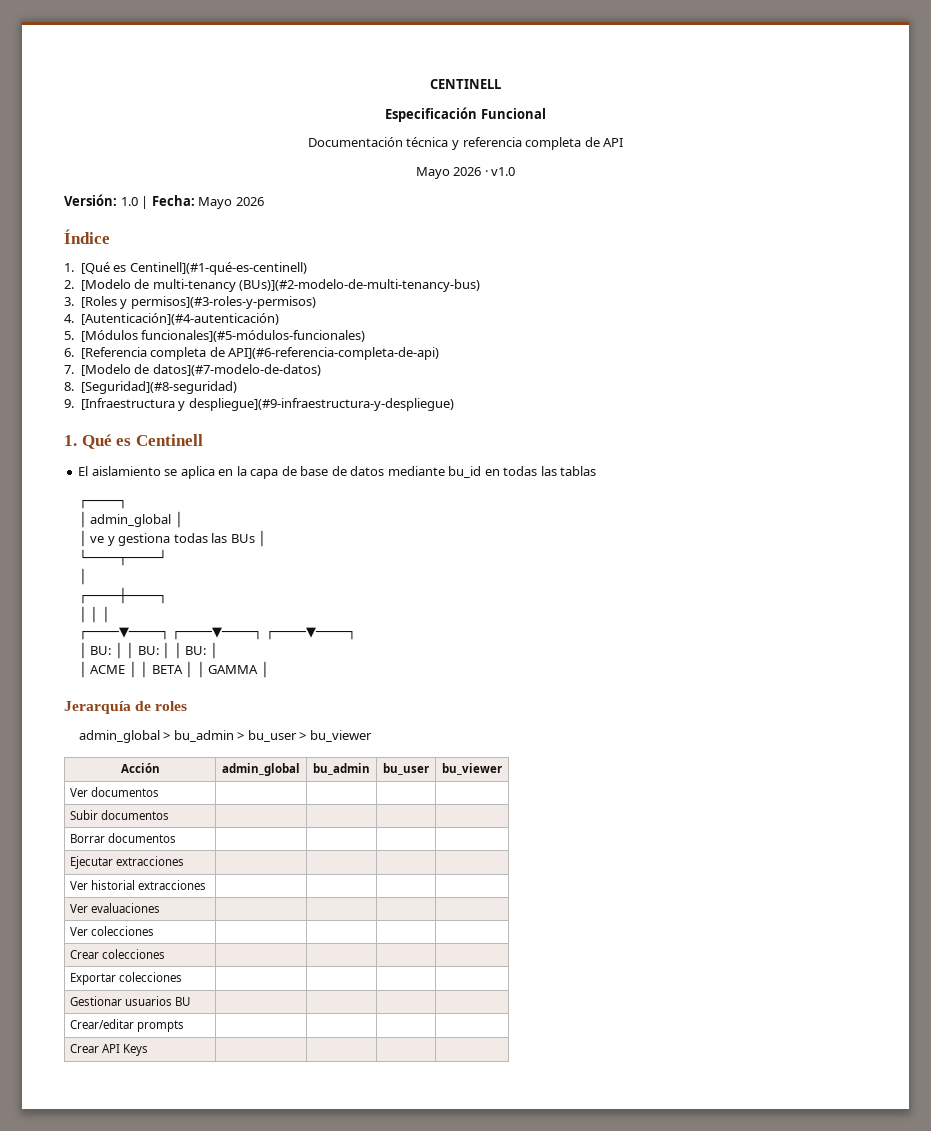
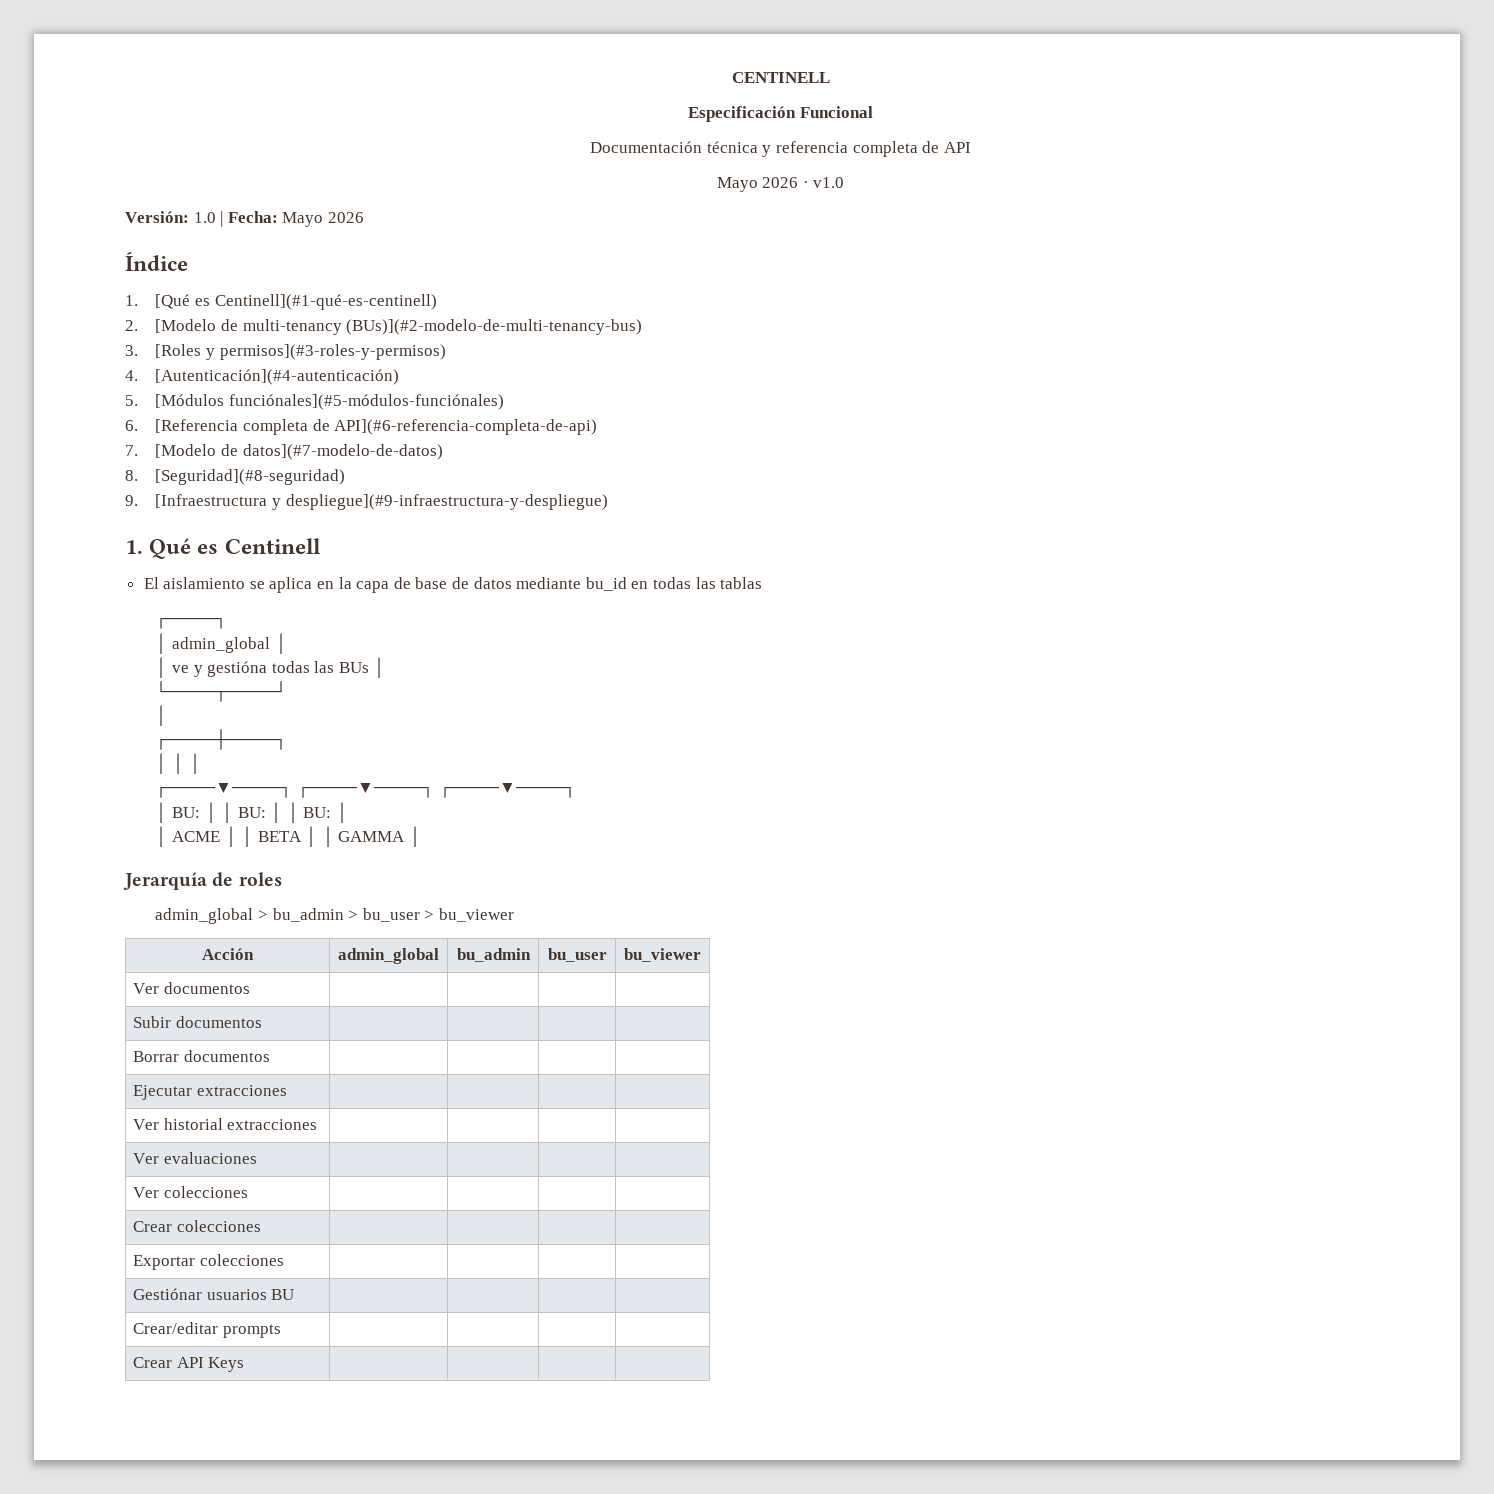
[141,330,366,342] funcionales](#5-módulos-funcionales) -> [228,394,504,410] funciónales](#5-módulos-funciónales)
[118,533,171,546] gestiona -> [207,661,268,677] gestióna
[70,996,123,1006] Gestionar -> [133,1288,203,1300] Gestiónar

